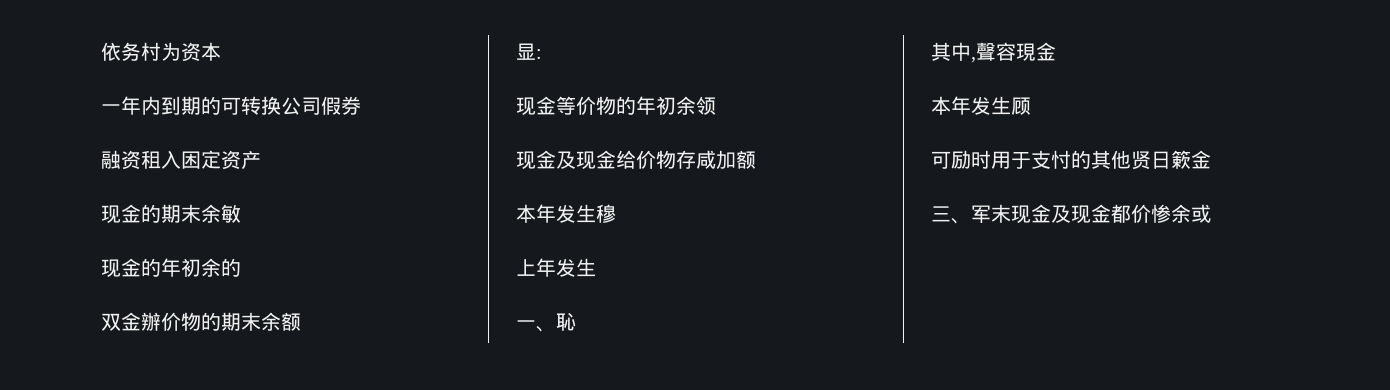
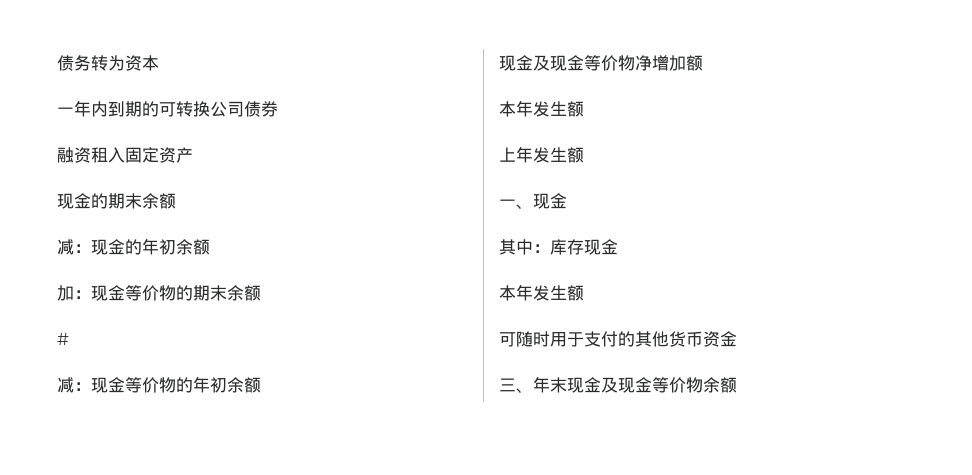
[101,42,161,61] 依务村 -> [57,55,108,71] 债务转
[321,96,341,115] 假 -> [244,101,261,117] 债
[181,151,201,169] 困 -> [125,147,142,163] 固
[221,204,241,223] 敏 // -> [159,193,176,209] [57,239,91,255] 额 // 减：
[221,258,241,277] [101,312,161,331] 的 // 双金辦 -> [193,239,210,255] [57,285,142,301] 额 // 加：现金等
[516,43,542,60] 显: // -> [57,333,69,345] [57,377,91,393] # // 减：
[696,96,716,115] [516,150,716,170] 领 // 现金及现金给价物存咸 -> [244,377,261,393] [499,55,669,71] 额 // 现金及现金等价物净增
[596,204,616,223] 穆 -> [567,101,584,117] 额
(596, 267) none -> [567,147,584,163] 额
[556,312,576,331] 恥 -> [533,193,567,209] 现金
[971,42,1036,63] ,聲容現 -> [533,239,601,255] ：库存现
[1011,97,1031,115] [931,150,971,169] 顾 // 可励 -> [567,285,584,301] [499,331,533,347] 额 // 可随
[1051,150,1191,170] 忖的其他贤日簌 -> [601,331,720,347] 付的其他货币资
[971,205,991,223] 军 -> [533,376,550,393] 年
[1111,204,1211,223] 都价惨余或 -> [652,377,737,393] 等价物余额

